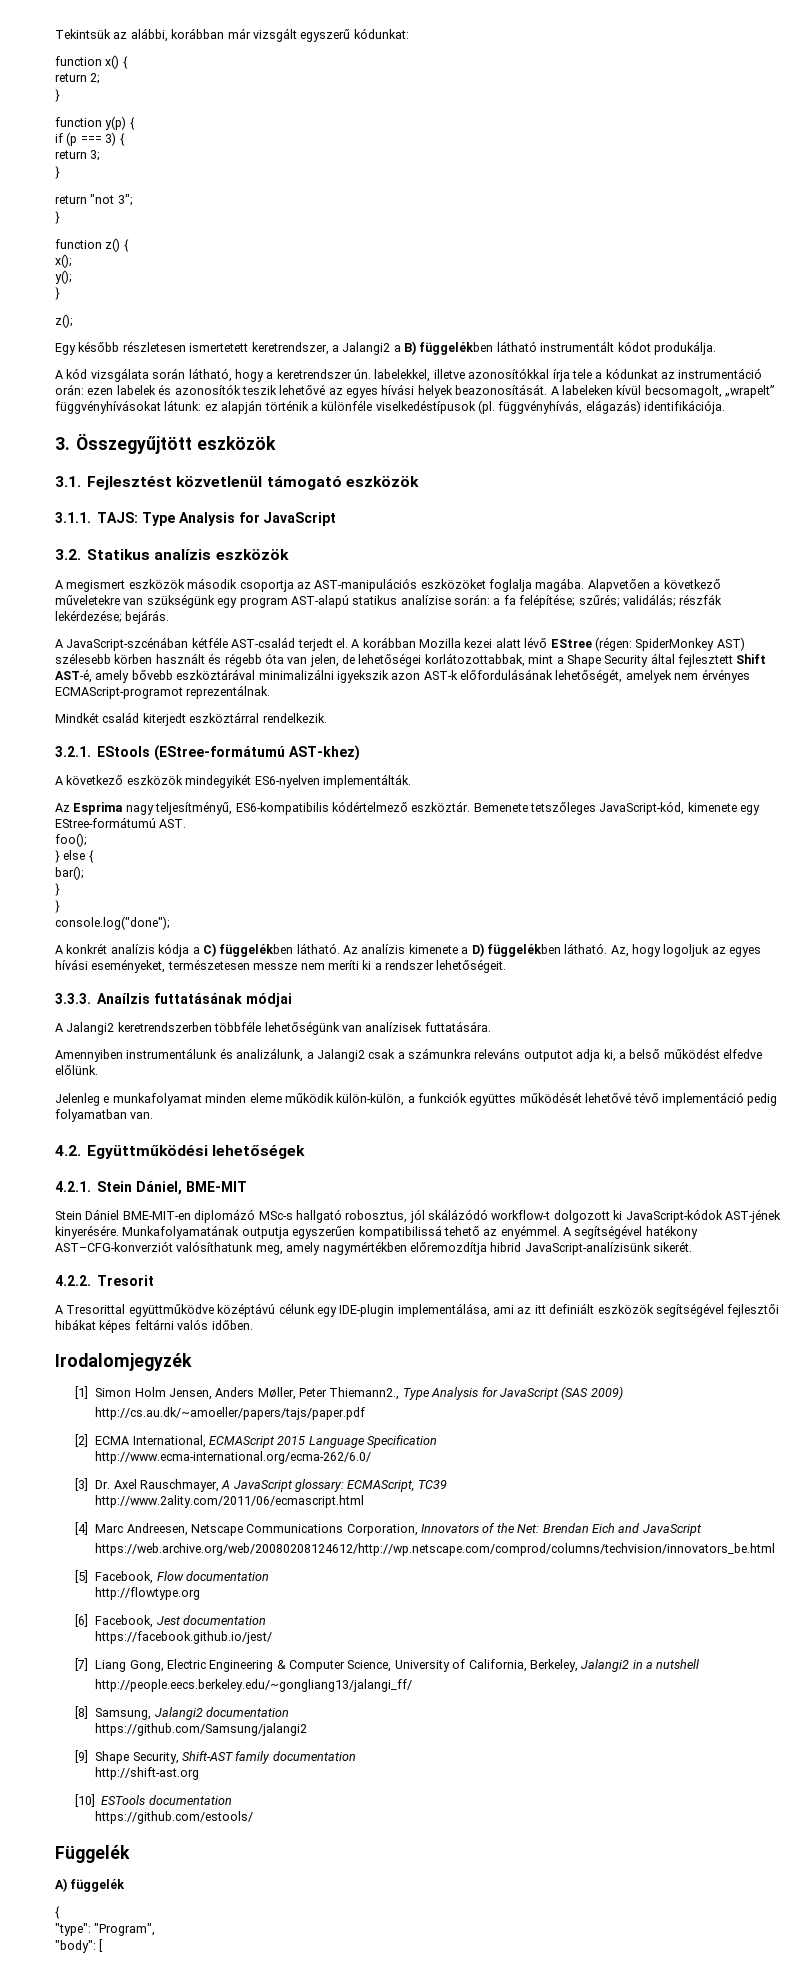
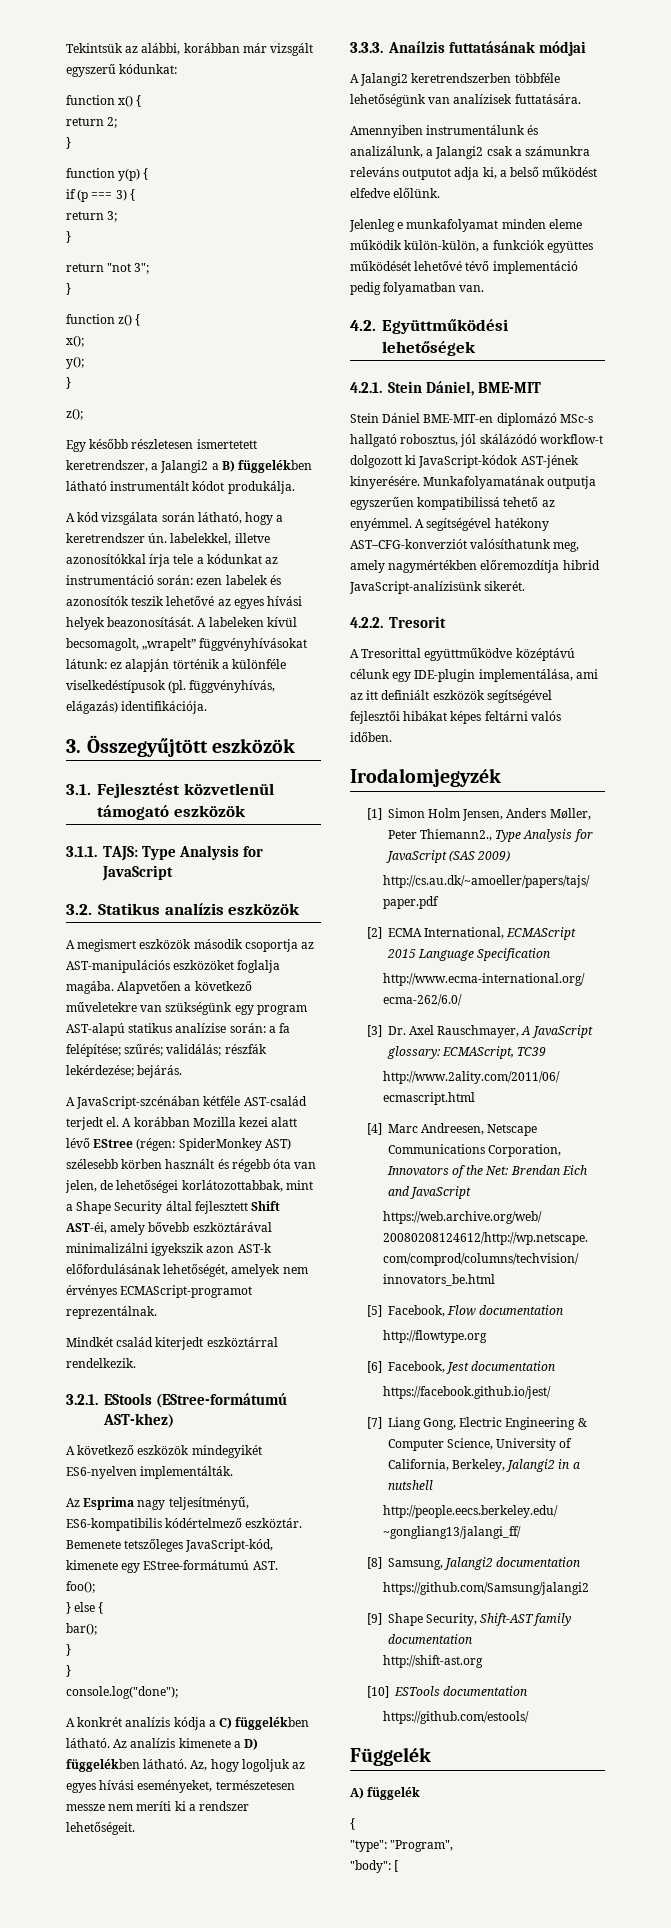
[55,384,84,395] orán: -> [157,575,194,585] során:
[55,669,92,683] AST-é, -> [66,1222,107,1234] AST-éi,

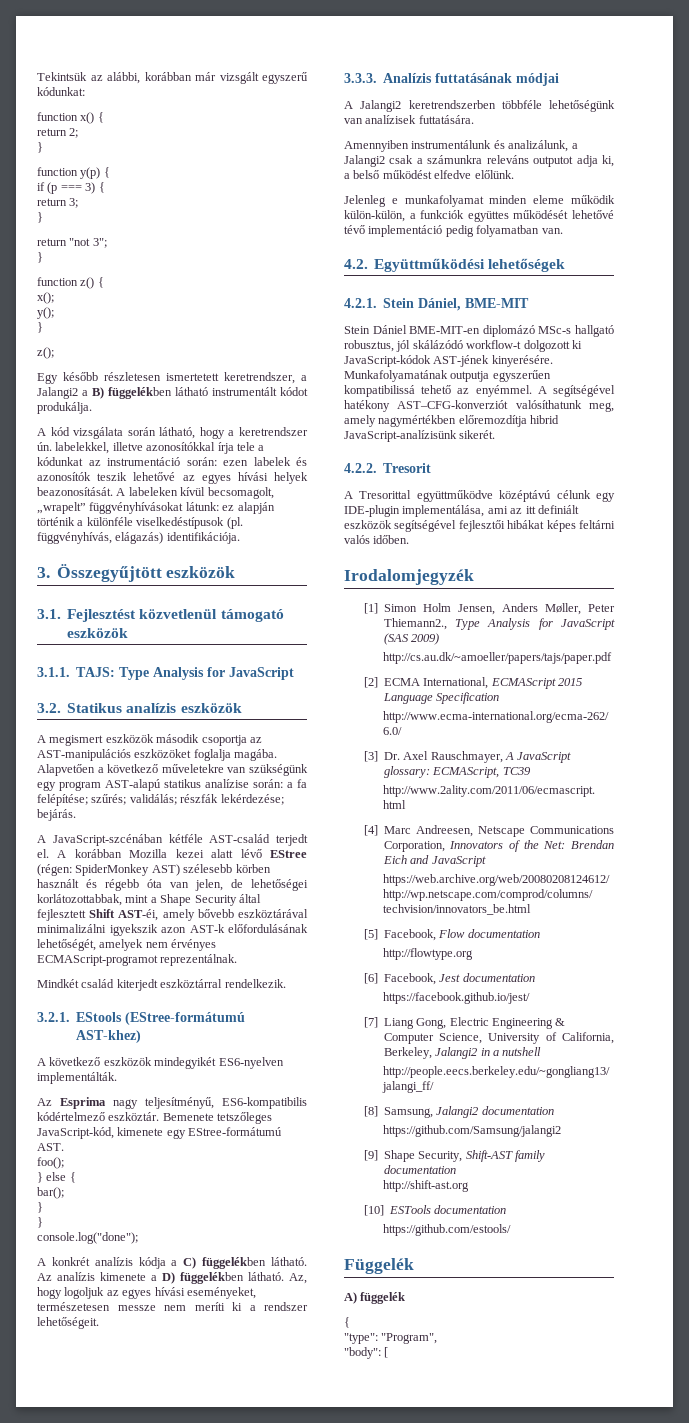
[388,41,445,53] Anaílzis -> [383,73,433,83] Analízis
[400,434,459,446] robosztus, -> [344,340,394,352] robusztus,

